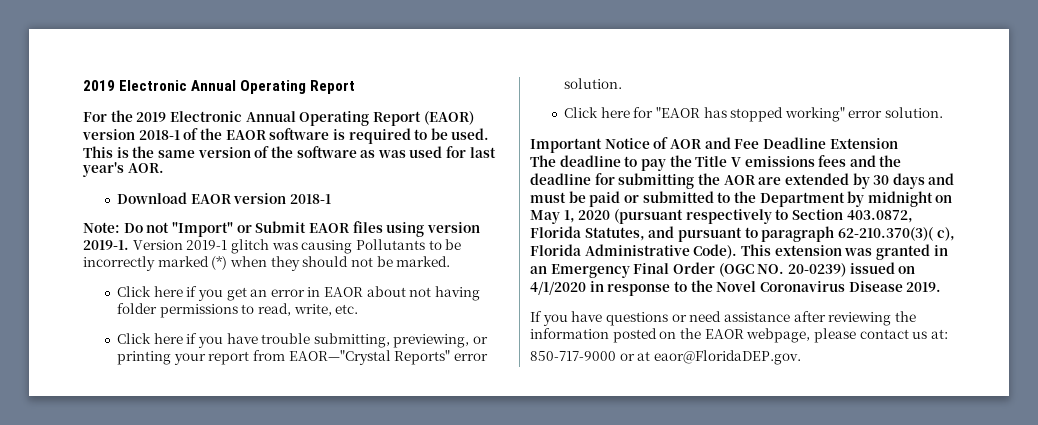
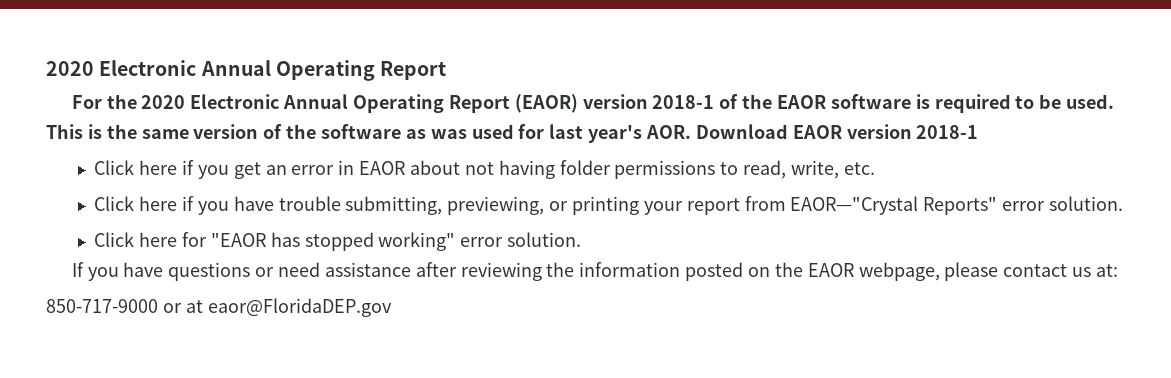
[83,80,115,91] 2019 -> [46,61,94,76] 2020
[136,112,167,122] 2019 -> [141,95,186,109] 2020
(164, 168) // -> (692, 132) none
[83,221,480,237] [83,239,462,254] [83,256,451,271] // Note: Do not "Import" or Submit EAOR files using version 2019-1. Version 2019-1 glitch was causing Pollutants to be incorrectly marked (*) when they should not be marked. -> (979, 132) none
[530,137,898,153] [530,155,902,171] [530,173,955,189] [530,191,953,207] [530,209,913,224] [530,226,955,242] [530,244,948,260] [530,262,916,278] [530,280,942,296] // Important Notice of AOR and Fee Deadline Extension // The deadline to pay the Title V emissions fees and the deadline for submitting the AOR are extended by 30 days and must be paid or submitted to the Department by midnight on May 1, 2020 (pursuant respectively to Section 403.0872, Florida Statutes, and pursuant to paragraph 62-210.370(3)( c), Florida Administrative Code). This extension was granted in an Emergency Final Order (OGC NO. 20-0239) issued on 4/1/2020 in response to the Novel Coronavirus Disease 2019. -> (582, 239) none
[653,350,801,365] eaor@FloridaDEP.gov. -> [207,298,392,317] eaor@FloridaDEP.gov

